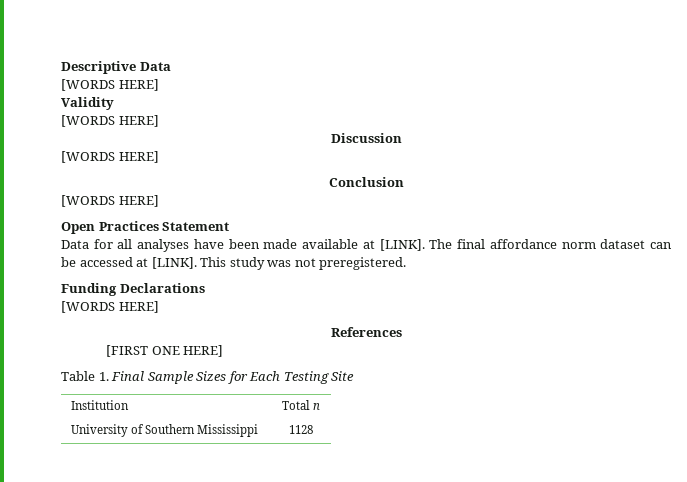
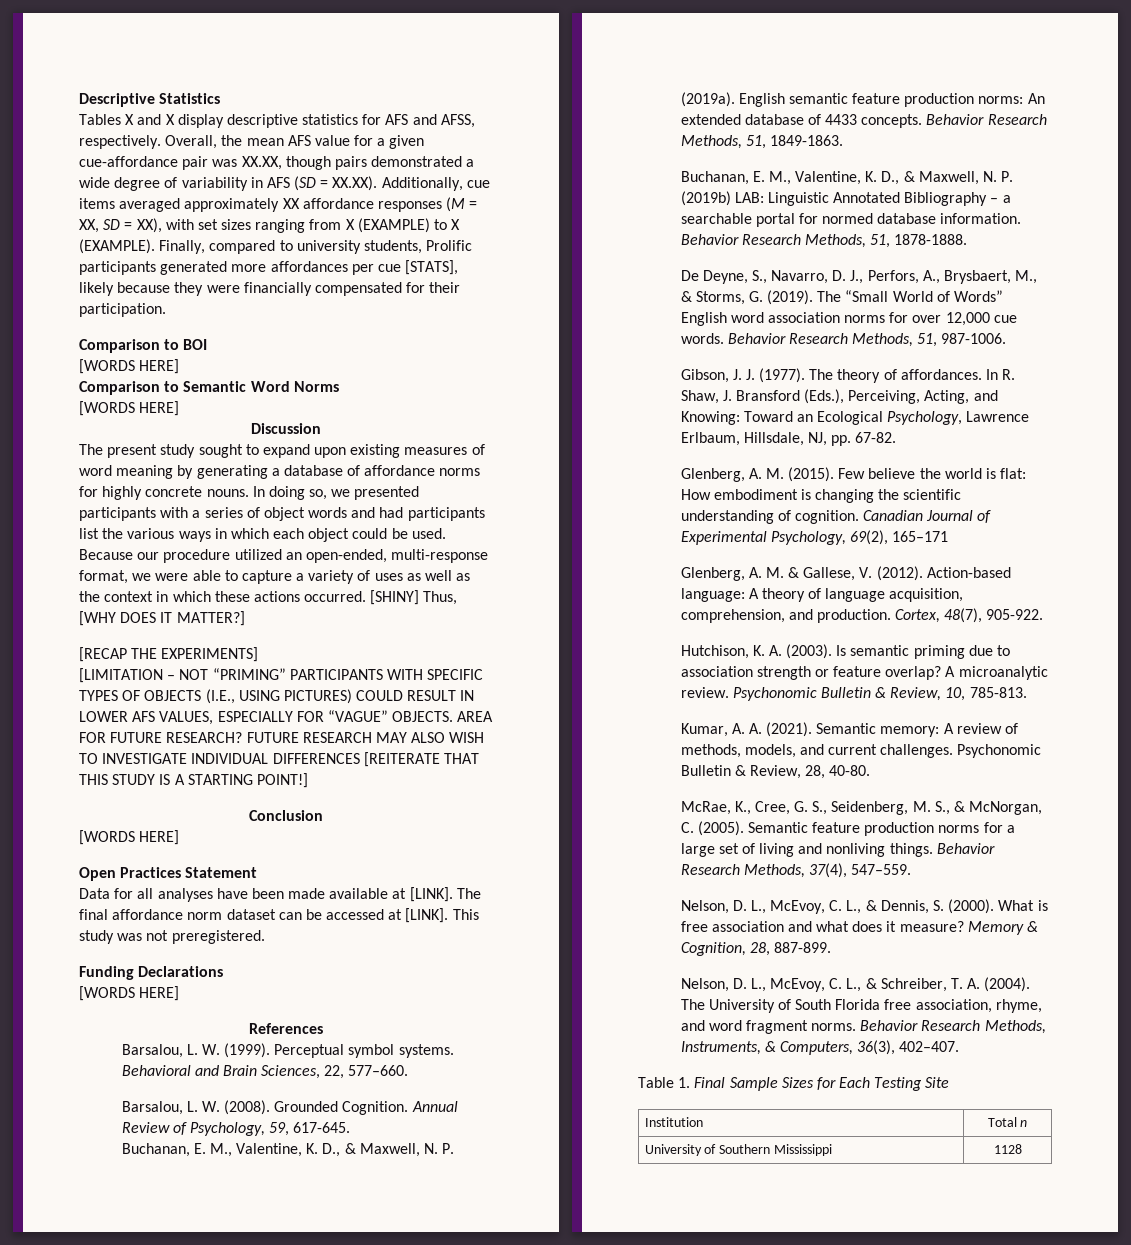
[139,62,171,71] [61,79,159,91] [61,97,114,110] [61,115,159,127] [330,133,402,143] [61,151,159,163] Data // [WORDS HERE] // Validity // [WORDS HERE] // Discussion // [WORDS HERE] -> [159,93,221,104] [79,114,475,128] [79,135,425,149] [79,156,475,170] [79,176,490,191] [79,197,478,212] [79,218,461,233] [79,239,473,254] [79,260,459,275] [79,282,461,296] [79,303,166,317] [79,339,208,353] [79,359,180,374] [79,381,339,395] [79,401,180,416] [251,423,321,434] [79,444,485,458] [79,465,481,479] [79,486,420,500] [79,507,485,521] [79,528,446,542] [79,549,489,563] [79,570,471,584] [79,590,458,605] [79,611,245,626] [79,647,259,662] [79,668,484,683] [79,689,475,704] [79,710,494,725] [79,732,485,743] [79,752,479,767] [79,773,308,788] Statistics // Tables X and X display descriptive statistics for AFS and AFSS, respectively. Overall, the mean AFS value for a given cue-affordance pair was XX.XX, though pairs demonstrated a wide degree of variability in AFS (SD = XX.XX). Additionally, cue items averaged approximately XX affordance responses (M = XX, SD = XX), with set sizes ranging from X (EXAMPLE) to X (EXAMPLE). Finally, compared to university students, Prolific participants generated more affordances per cue [STATS], likely because they were financially compensated for their participation. // Comparison to BOI // [WORDS HERE] // Comparison to Semantic Word Norms // [WORDS HERE] // Discussion // The present study sought to expand upon existing measures of word meaning by generating a database of affordance norms for highly concrete nouns. In doing so, we presented participants with a series of object words and had participants list the various ways in which each object could be used. Because our procedure utilized an open-ended, multi-response format, we were able to capture a variety of uses as well as the context in which these actions occurred. [SHINY] Thus, [WHY DOES IT MATTER?] // [RECAP THE EXPERIMENTS] // [LIMITATION – NOT “PRIMING” PARTICIPANTS WITH SPECIFIC TYPES OF OBJECTS (I.E., USING PICTURES) COULD RESULT IN LOWER AFS VALUES, ESPECIALLY FOR “VAGUE” OBJECTS. AREA FOR FUTURE RESEARCH? FUTURE RESEARCH MAY ALSO WISH TO INVESTIGATE INDIVIDUAL DIFFERENCES [REITERATE THAT THIS STUDY IS A STARTING POINT!]
[106,345,224,357] [FIRST ONE HERE] -> [121,1043,454,1058] [121,1065,409,1079] [121,1100,458,1115] [121,1122,351,1136] [121,1143,455,1157] [680,92,1045,107] [680,114,1047,128] [680,135,843,149] [680,171,1014,185] [680,191,1011,206] [680,213,1022,227] [680,234,968,248] [680,270,1038,284] [680,290,1004,305] [680,312,1017,326] [680,333,1007,347] [680,368,1016,383] [680,389,998,404] [680,411,1030,425] [680,432,897,446] [680,467,1027,482] [680,489,962,503] [680,510,992,524] [680,530,949,545] [680,566,1011,581] [680,588,964,602] [680,608,1044,623] [680,644,1011,659] [680,666,1048,680] [680,687,1027,701] [680,722,1019,737] [680,744,1042,758] [680,765,871,779] [680,801,1043,815] [680,821,1015,836] [680,843,995,857] [680,863,912,878] [680,899,1048,914] [680,921,1039,935] [680,942,831,956] [680,977,1031,992] [680,999,1042,1013] [680,1020,1046,1034] [680,1040,960,1055] Barsalou, L. W. (1999). Perceptual symbol systems. Behavioral and Brain Sciences, 22, 577–660. // Barsalou, L. W. (2008). Grounded Cognition. Annual Review of Psychology, 59, 617-645. // Buchanan, E. M., Valentine, K. D., & Maxwell, N. P. (2019a). English semantic feature production norms: An extended database of 4433 concepts. Behavior Research Methods, 51, 1849-1863. // Buchanan, E. M., Valentine, K. D., & Maxwell, N. P. (2019b) LAB: Linguistic Annotated Bibliography – a searchable portal for normed database information. Behavior Research Methods, 51, 1878-1888. // De Deyne, S., Navarro, D. J., Perfors, A., Brysbaert, M., & Storms, G. (2019). The “Small World of Words” English word association norms for over 12,000 cue words. Behavior Research Methods, 51, 987-1006. // Gibson, J. J. (1977). The theory of affordances. In R. Shaw, J. Bransford (Eds.), Perceiving, Acting, and Knowing: Toward an Ecological Psychology, Lawrence Erlbaum, Hillsdale, NJ, pp. 67-82. // Glenberg, A. M. (2015). Few believe the world is flat: How embodiment is changing the scientific understanding of cognition. Canadian Journal of Experimental Psychology, 69(2), 165–171 // Glenberg, A. M. & Gallese, V. (2012). Action-based language: A theory of language acquisition, comprehension, and production. Cortex, 48(7), 905-922. // Hutchison, K. A. (2003). Is semantic priming due to association strength or feature overlap? A microanalytic review. Psychonomic Bulletin & Review, 10, 785-813. // Kumar, A. A. (2021). Semantic memory: A review of methods, models, and current challenges. Psychonomic Bulletin & Review, 28, 40-80. // McRae, K., Cree, G. S., Seidenberg, M. S., & McNorgan, C. (2005). Semantic feature production norms for a large set of living and nonliving things. Behavior Research Methods, 37(4), 547–559. // Nelson, D. L., McEvoy, C. L., & Dennis, S. (2000). What is free association and what does it measure? Memory & Cognition, 28, 887-899. // Nelson, D. L., McEvoy, C. L., & Schreiber, T. A. (2004). The University of South Florida free association, rhyme, and word fragment norms. Behavior Research Methods, Instruments, & Computers, 36(3), 402–407.

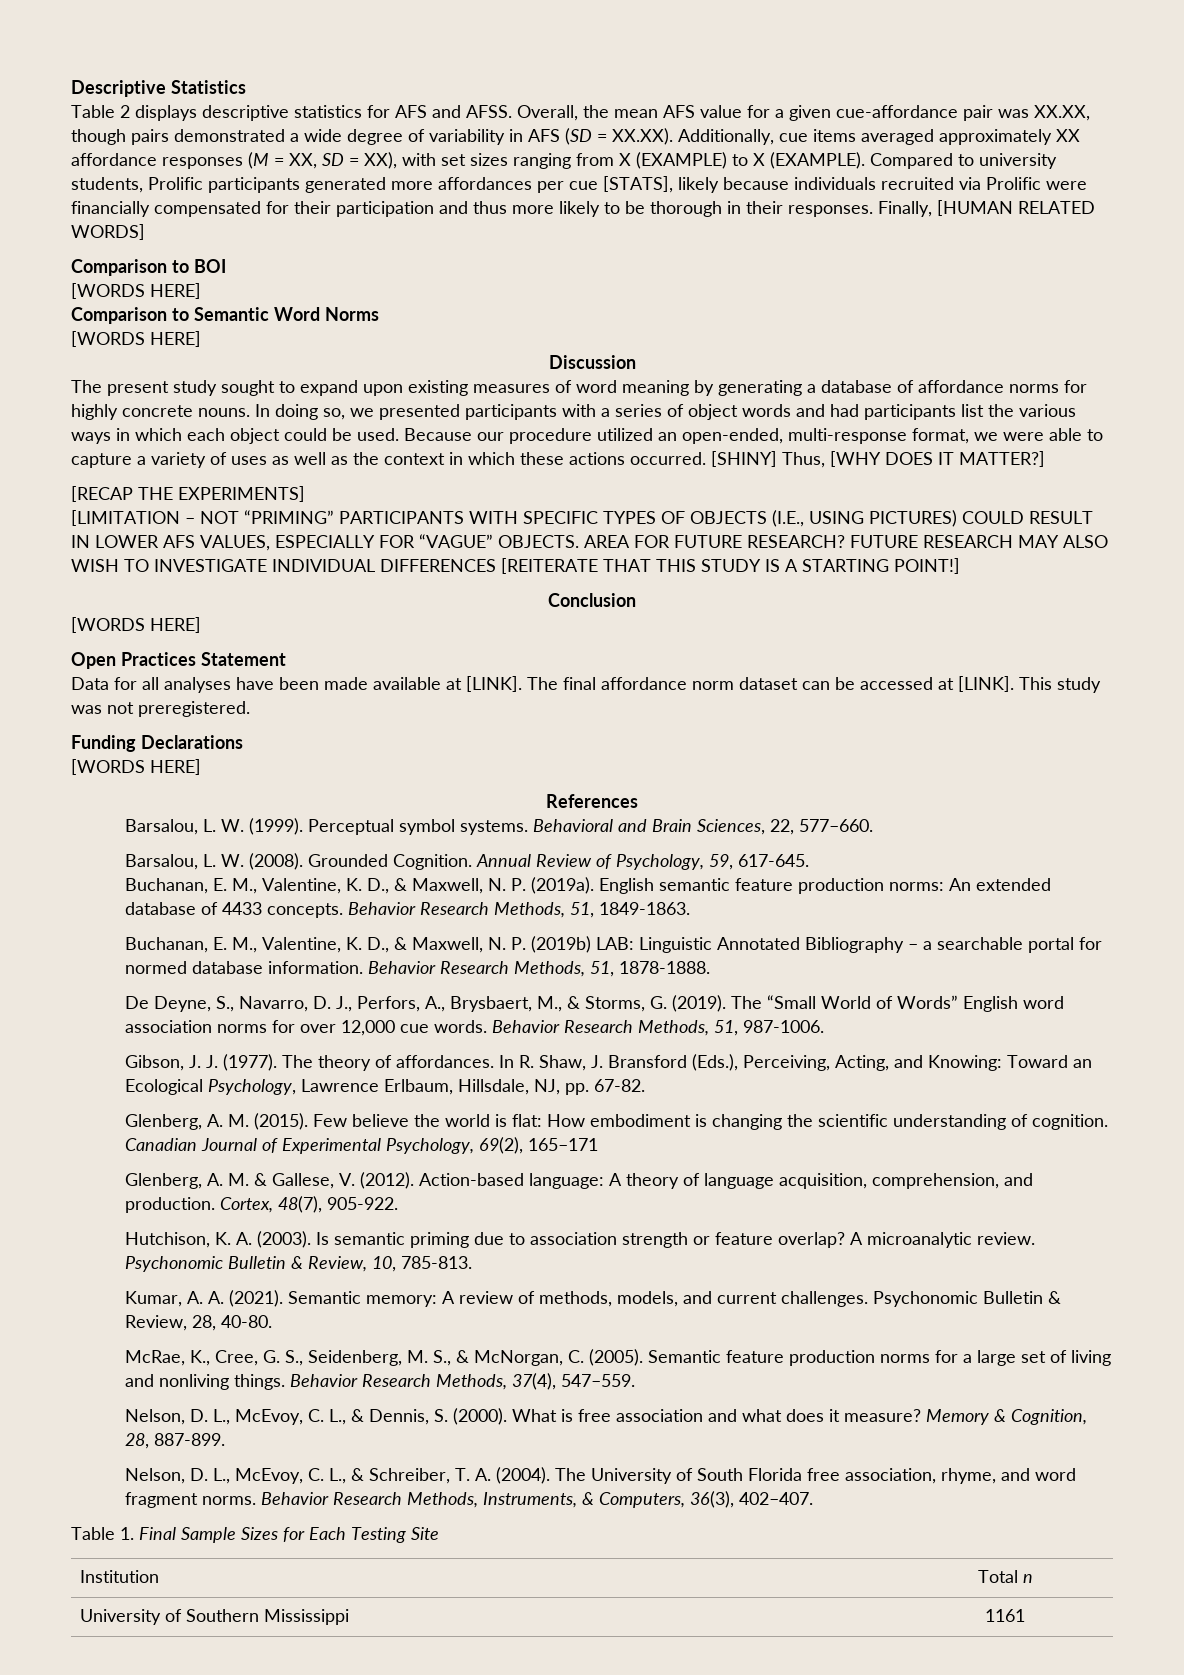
[79,114,224,128] Tables X and X display -> [71,105,197,121] Table 2 displays
[440,114,475,128] [79,135,161,149] AFSS, respectively. -> [466,105,512,118] AFSS.
[159,240,276,254] Finally, compared -> [870,153,953,169] Compared
[174,282,204,296] they -> [794,177,1041,190] individuals recruited via Prolific
[79,303,166,317] participation. -> [336,200,1095,217] [71,224,145,240] participation and thus more likely to be thorough in their responses. Finally, [HUMAN RELATED WORDS]
[993,1144,1022,1154] 1128 -> [985,1609,1025,1622] 1161

